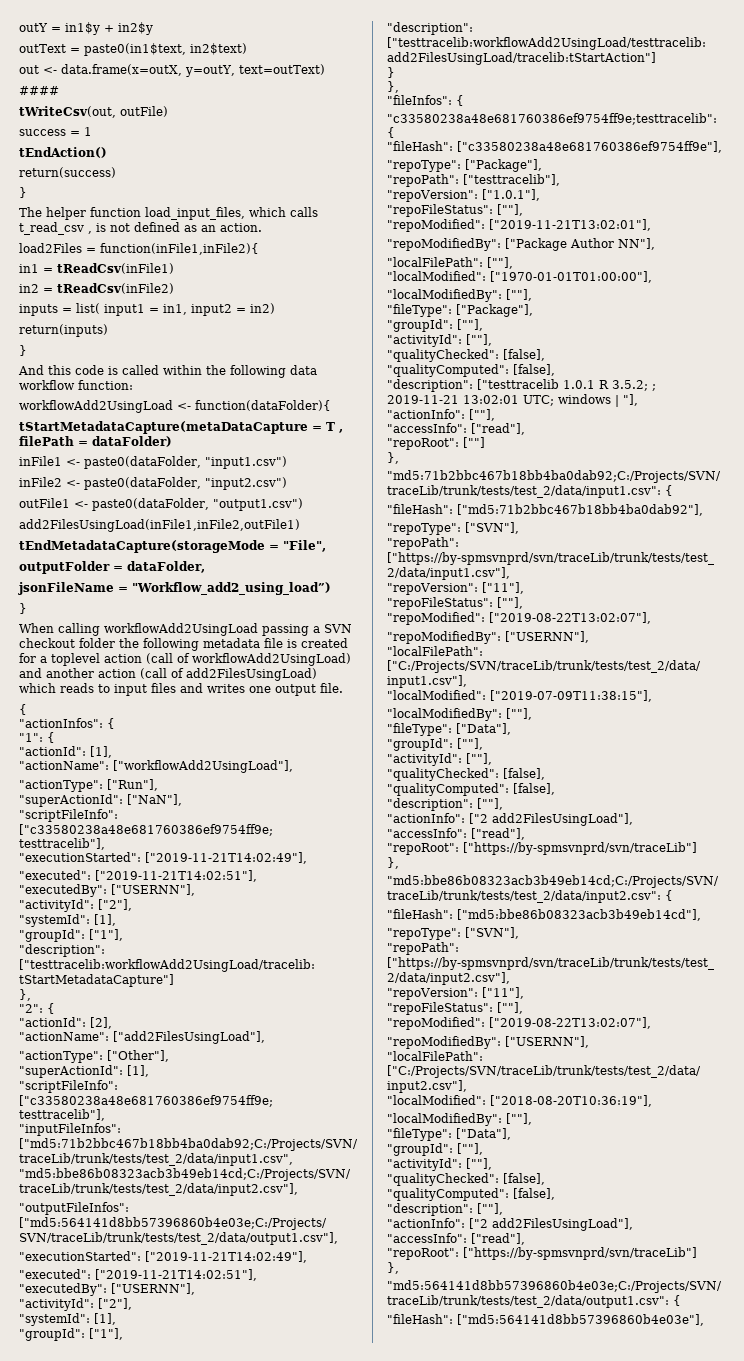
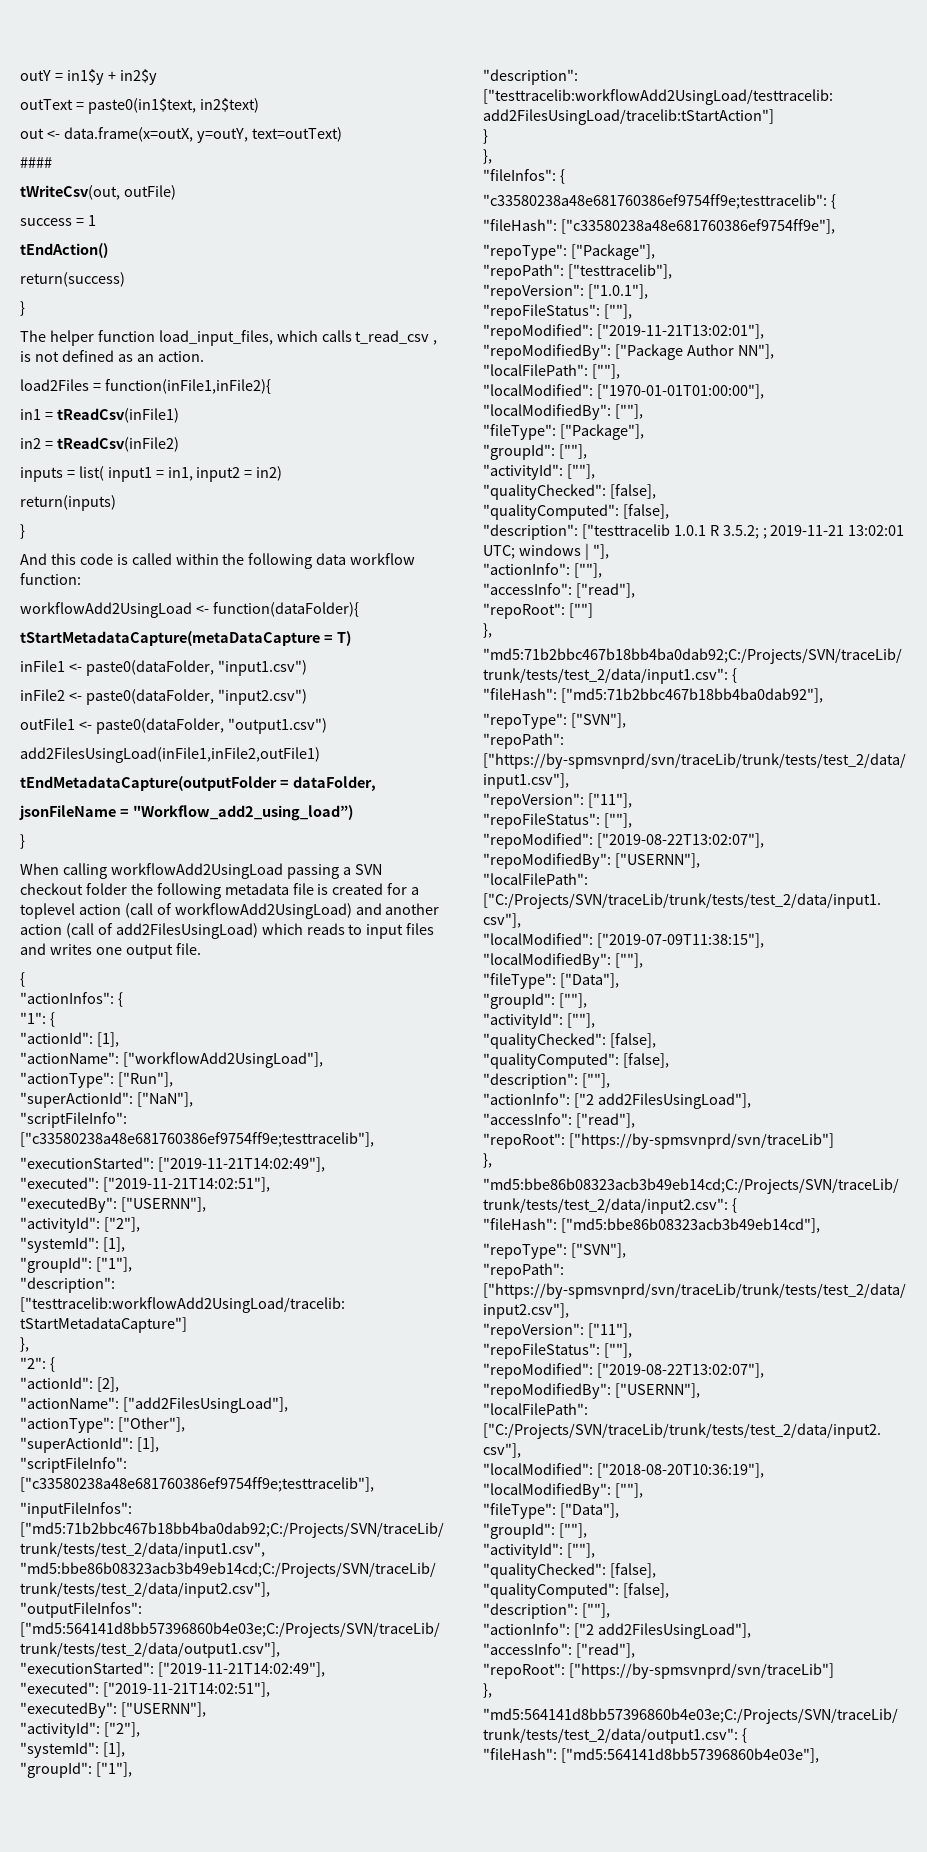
[326,422,343,433] [19,436,172,447] T , filePath = dataFolder) -> [336,631,351,646] T)
[19,540,326,553] [19,561,110,574] tEndMetadataCapture(storageMode = "File", // outputFolder -> [20,776,277,791] tEndMetadataCapture(outputFolder

